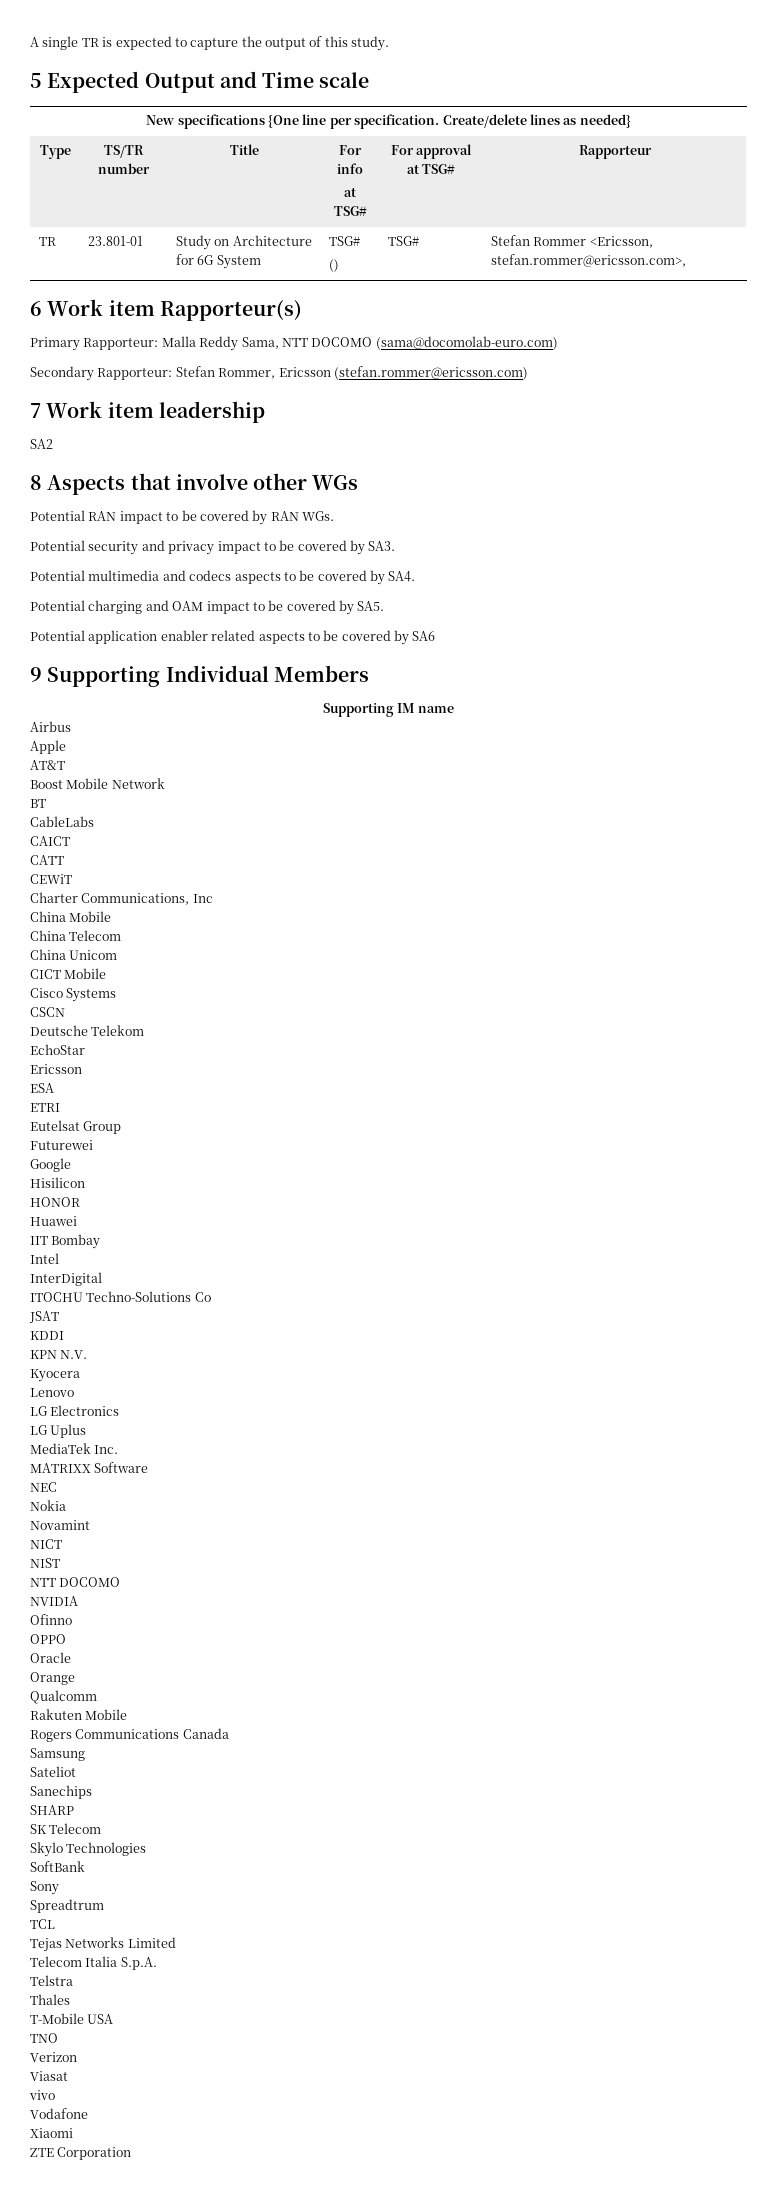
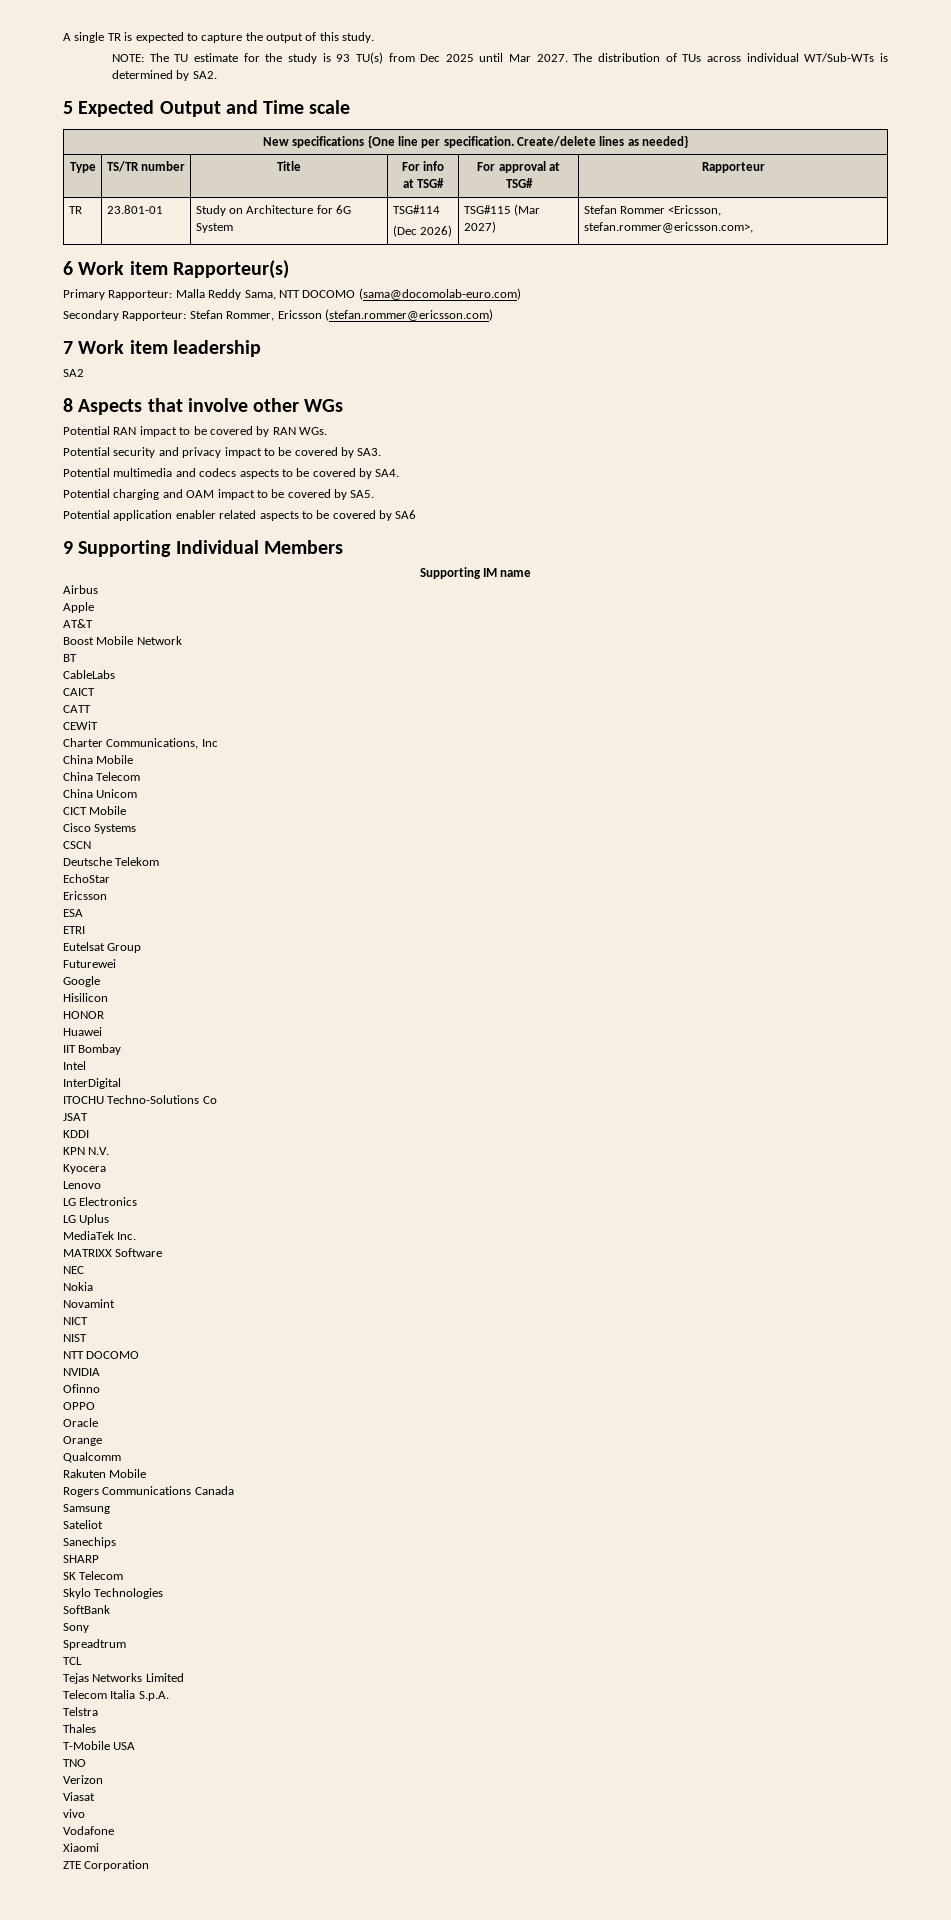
(390, 43) none -> [112,52,889,64] [112,70,217,81] // NOTE: The TU estimate for the study is 93 TU(s) from Dec 2025 until Mar 2027. The distribution of TUs across individual WT/Sub-WTs is determined by SA2.
[328,236,360,246] [328,259,339,272] [387,236,419,246] TSG# // () | TSG# -> [392,205,440,214] [392,225,452,237] [463,204,540,216] [463,221,496,233] TSG#114 // (Dec 2026) | TSG#115 (Mar 2027)

